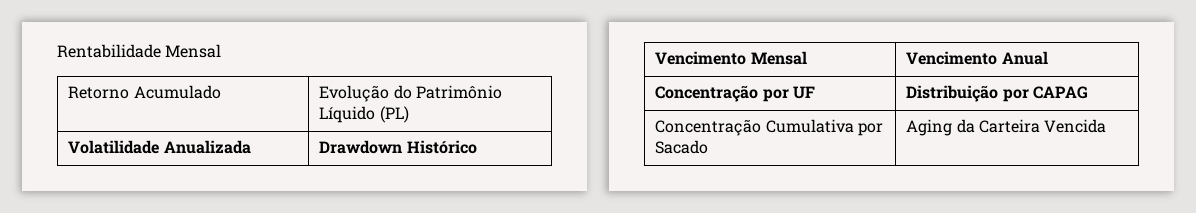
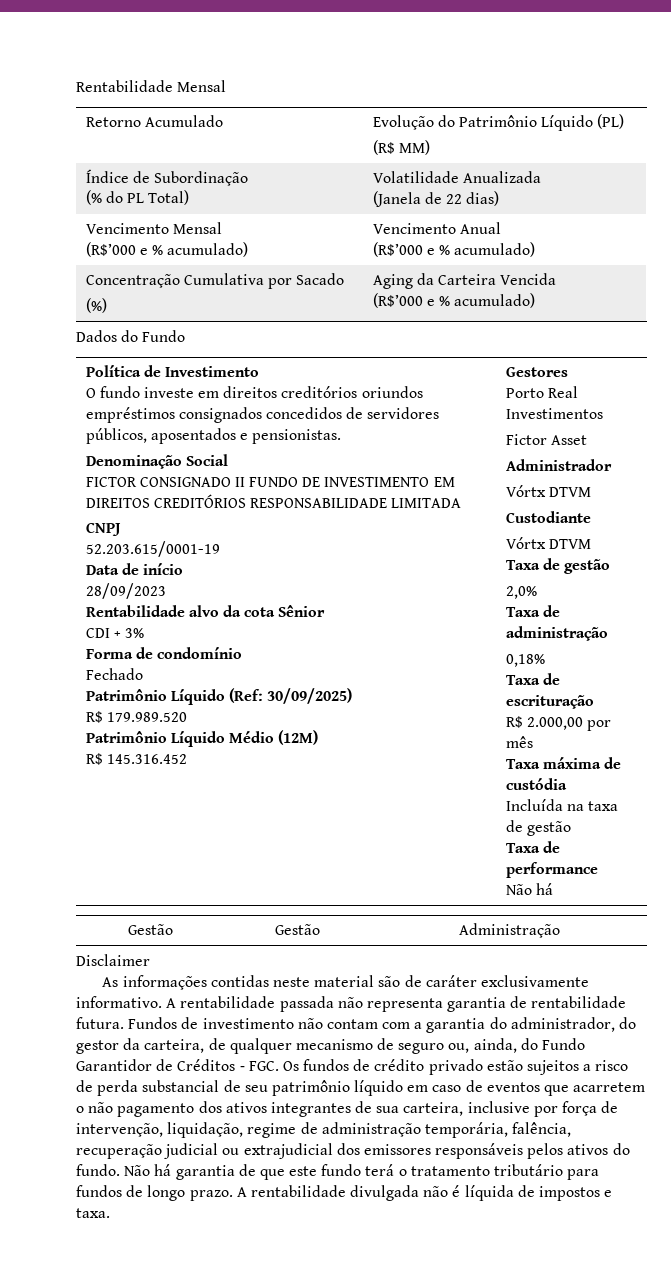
[68,140,251,154] [319,140,477,154] [655,51,807,65] [906,51,1048,65] [655,85,816,102] [906,85,1089,102] // Volatilidade Anualizada | Drawdown Histórico // Vencimento Mensal | Vencimento Anual // Concentração por UF | Distribuição por CAPAG -> [372,140,430,155] [85,169,248,186] [85,190,190,205] [372,171,541,183] [372,191,500,207] [85,222,222,234] [85,242,249,257] [372,222,501,234] [372,242,536,257] // (R$ MM) // Índice de Subordinação // (% do PL Total) | Volatilidade Anualizada // (Janela de 22 dias) // Vencimento Mensal // (R$’000 e % acumulado) | Vencimento Anual // (R$’000 e % acumulado)
(709, 147) none -> [85,298,107,313] // (%)
(1107, 126) none -> [372,293,536,308] [76,330,186,342] [85,365,259,377] [85,386,423,398] [85,407,440,423] [85,428,342,444] [85,454,228,469] [85,477,455,487] [85,494,462,508] [85,522,121,536] [85,541,220,557] [85,563,183,575] [85,583,166,599] [85,605,326,617] [85,628,144,638] [85,647,242,659] [85,668,143,680] [85,688,353,705] [85,711,187,723] [85,730,319,747] [85,753,187,765] [505,367,568,377] [505,386,578,398] [505,408,603,419] [505,434,587,445] [505,459,612,471] [505,485,591,497] [505,511,591,523] [505,537,591,549] [505,558,610,574] [505,586,537,599] [505,605,560,617] [505,626,608,641] [505,654,545,667] [505,673,560,685] [505,695,594,709] [505,716,611,731] [505,736,533,748] [505,757,621,769] [505,778,567,790] [505,799,618,811] [505,820,571,836] [505,841,560,853] [505,862,598,878] [505,883,553,895] [127,924,173,935] [275,924,320,935] [458,923,560,938] [76,954,150,966] [102,975,589,990] [76,996,627,1012] [76,1017,637,1033] [76,1038,586,1054] [76,1059,629,1075] [76,1080,646,1096] [76,1101,619,1117] [76,1122,572,1138] [76,1143,630,1159] [76,1164,600,1180] [76,1185,613,1201] [76,1208,110,1218] // (R$’000 e % acumulado) // Dados do Fundo // Política de Investimento // O fundo investe em direitos creditórios oriundos empréstimos consignados concedidos de servidores públicos, aposentados e pensionistas. // Denominação Social // FICTOR CONSIGNADO II FUNDO DE INVESTIMENTO EM DIREITOS CREDITÓRIOS RESPONSABILIDADE LIMITADA // CNPJ // 52.203.615/0001-19 // Data de início // 28/09/2023 // Rentabilidade alvo da cota Sênior // CDI + 3% // Forma de condomínio // Fechado // Patrimônio Líquido (Ref: 30/09/2025) // R$ 179.989.520 // Patrimônio Líquido Médio (12M) // R$ 145.316.452 | Gestores // Porto Real Investimentos // Fictor Asset // Administrador // Vórtx DTVM // Custodiante // Vórtx DTVM // Taxa de gestão // 2,0% // Taxa de administração // 0,18% // Taxa de escrituração // R$ 2.000,00 por mês // Taxa máxima de custódia // Incluída na taxa de gestão // Taxa de performance // Não há // Gestão | Gestão | Administração // Disclaimer // As informações contidas neste material são de caráter exclusivamente informativo. A rentabilidade passada não representa garantia de rentabilidade futura. Fundos de investimento não contam com a garantia do administrador, do gestor da carteira, de qualquer mecanismo de seguro ou, ainda, do Fundo Garantidor de Créditos ‐ FGC. Os fundos de crédito privado estão sujeitos a risco de perda substancial de seu patrimônio líquido em caso de eventos que acarretem o não pagamento dos ativos integrantes de sua carteira, inclusive por força de intervenção, liquidação, regime de administração temporária, falência, recuperação judicial ou extrajudicial dos emissores responsáveis pelos ativos do fundo. Não há garantia de que este fundo terá o tratamento tributário para fundos de longo prazo. A rentabilidade divulgada não é líquida de impostos e taxa.

